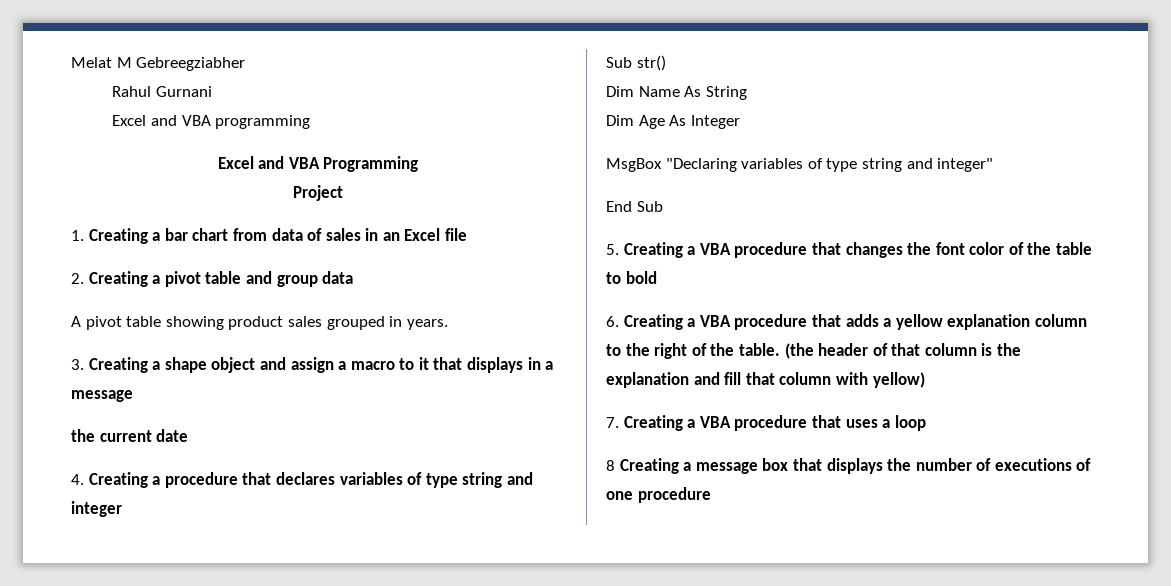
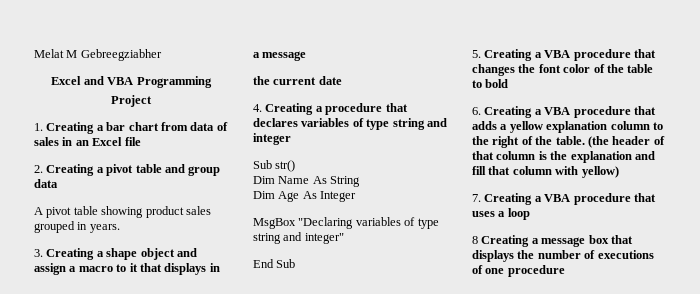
[112,86,213,97] [112,115,311,129] // Rahul Gurnani // Excel and VBA programming -> (162, 55) none

